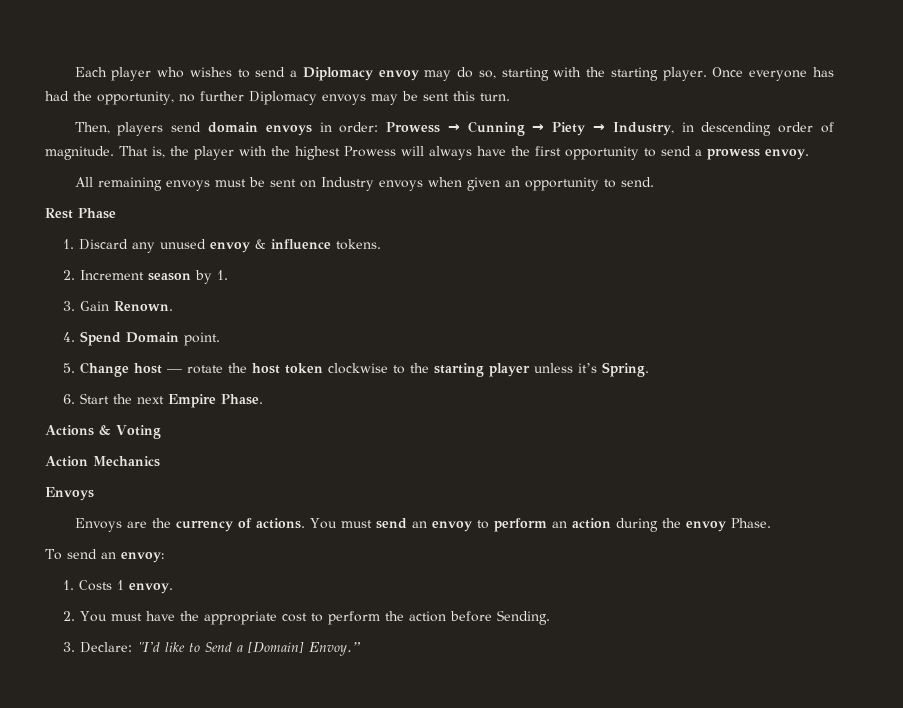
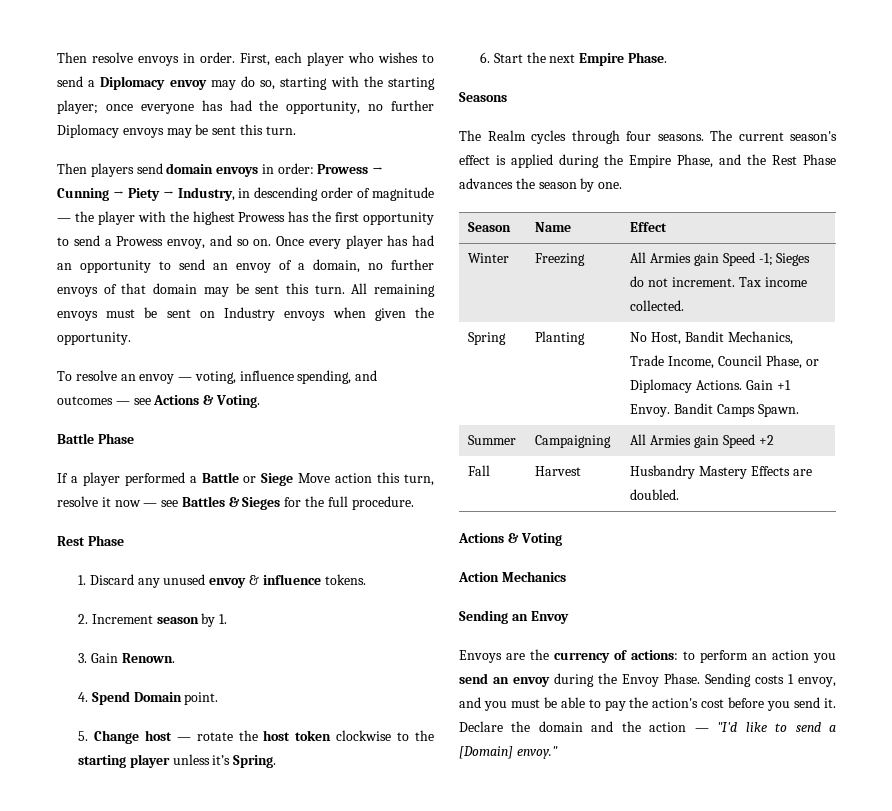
[74,67,107,77] Each -> [57,52,302,66] Then resolve envoys in order. First, each
[662,67,744,81] player. Once -> [57,100,133,114] player; once
[74,122,110,134] Then, -> [57,163,87,174] Then
[45,146,165,160] magnitude. That is, -> [372,187,435,201] [57,218,71,222] magnitude —
[401,146,506,160] will always have -> [288,211,310,222] has
[707,149,809,160] prowess envoy. // -> [116,235,434,249] [57,259,434,273] [57,283,345,297] Prowess envoy, and so on. Once every player has had an opportunity to send an envoy of a domain, no further envoys of that domain may be sent this turn.
[504,177,654,191] an opportunity to send. -> [415,307,435,318] [57,332,131,345] [57,370,378,384] [57,395,260,408] [57,433,134,444] [57,472,434,486] [57,496,414,510] the opportunity. // To resolve an envoy — voting, influence spending, and outcomes — see Actions & Voting. // Battle Phase // If a player performed a Battle or Siege Move action this turn, resolve it now — see Battles & Sieges for the full procedure.
(264, 399) none -> [459,92,507,102] [459,130,837,144] [459,154,836,168] [459,178,623,192] [468,222,512,232] [535,222,572,232] [630,222,668,232] [468,253,510,263] [535,253,586,266] [630,252,811,266] [630,276,807,287] [630,300,685,311] [468,332,507,345] [535,331,586,345] [630,331,793,345] [630,355,819,369] [630,379,791,393] [630,403,799,417] [468,435,517,445] [535,435,612,448] [630,434,774,448] [468,465,491,476] [535,466,582,476] [630,465,812,479] [630,489,680,500] // Seasons // The Realm cycles through four seasons. The current season's effect is applied during the Empire Phase, and the Rest Phase advances the season by one. // Season | Name | Effect // Winter | Freezing | All Armies gain Speed -1; Sieges do not increment. Tax income collected. // Spring | Planting | No Host, Bandit Mechanics, Trade Income, Council Phase, or Diplomacy Actions. Gain +1 Envoy. Bandit Camps Spawn. // Summer | Campaigning | All Armies gain Speed +2 // Fall | Harvest | Husbandry Mastery Effects are doubled.
[45,487,94,501] Envoys -> [459,610,569,624] Sending an Envoy
[255,518,771,532] [45,549,164,563] [63,580,174,594] [63,610,551,625] [63,642,133,653] actions. You must send an envoy to perform an action during the envoy Phase. // To send an envoy: // 1. Costs 1 envoy. // 2. You must have the appropriate cost to perform the action before Sending. // 3. Declare: -> [631,650,836,663] [459,673,836,687] [459,697,836,711] [459,721,709,732] actions: to perform an action you send an envoy during the Envoy Phase. Sending costs 1 envoy, and you must be able to pay the action's cost before you send it. Declare the domain and the action —
[205,642,233,652] Send -> [795,722,821,732] send
[309,642,361,656] Envoy.” -> [516,746,558,759] envoy."

